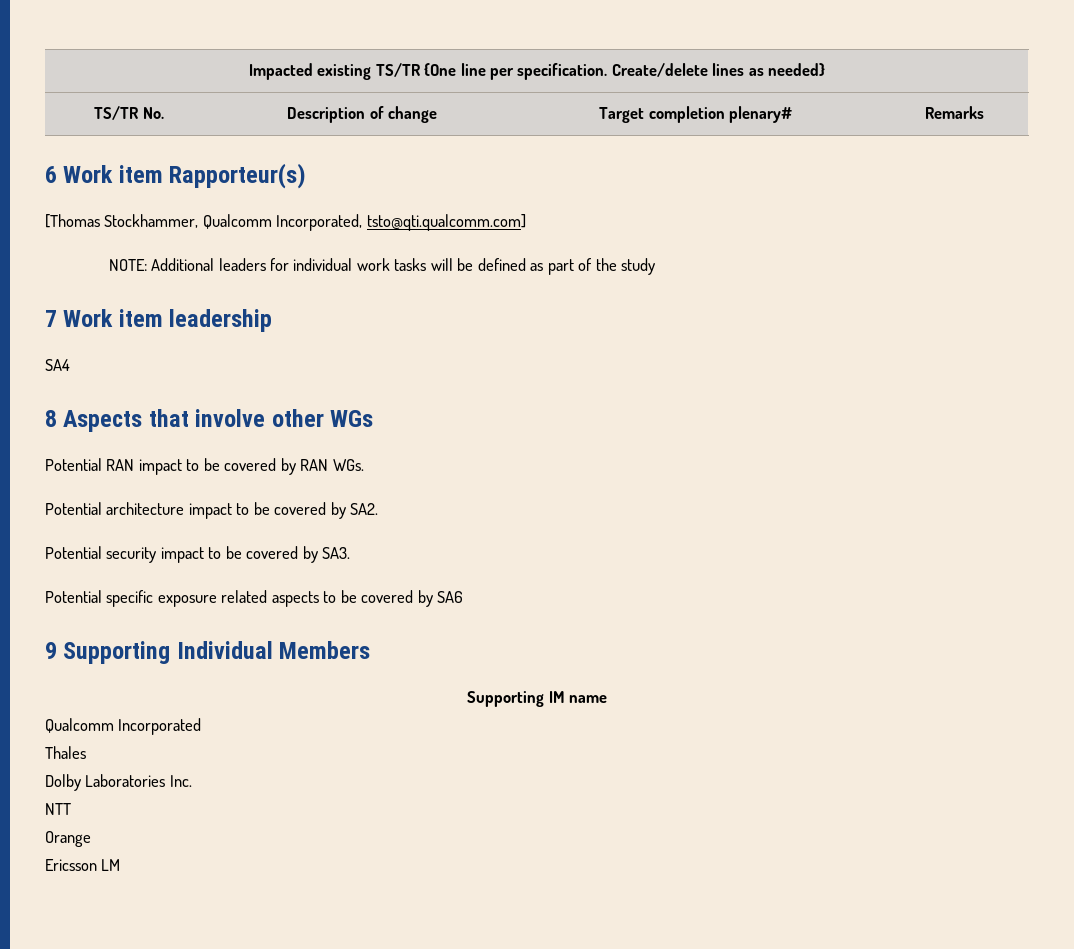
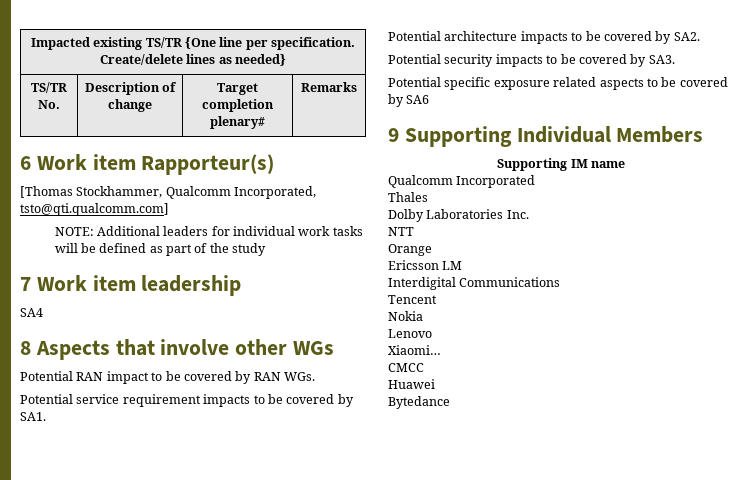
(364, 465) none -> [20,394,354,407] [20,412,46,421] // Potential service requirement impacts to be covered by SA1.
[188,503,232,519] impact -> [520,31,568,44] impacts
[160,547,204,563] impact -> [495,54,543,67] impacts
(121, 865) none -> [388,277,561,290] [388,295,437,304] [388,311,423,321] [388,329,432,338] [388,345,441,355] [388,363,424,372] [388,379,435,389] [388,396,450,409] // Interdigital Communications // Tencent // Nokia // Lenovo // Xiaomi… // CMCC // Huawei // Bytedance

